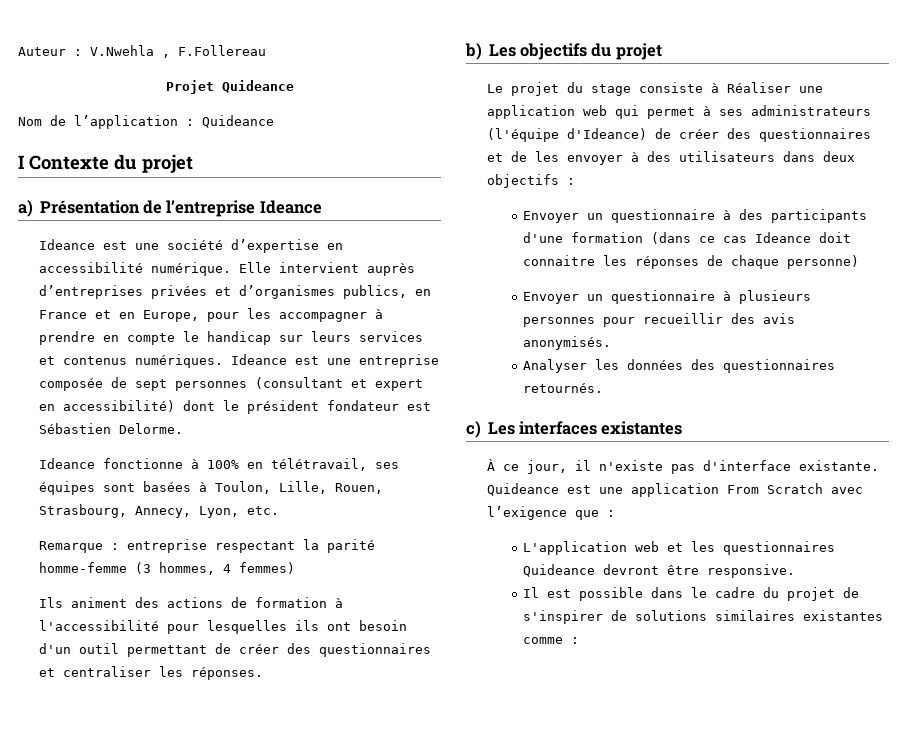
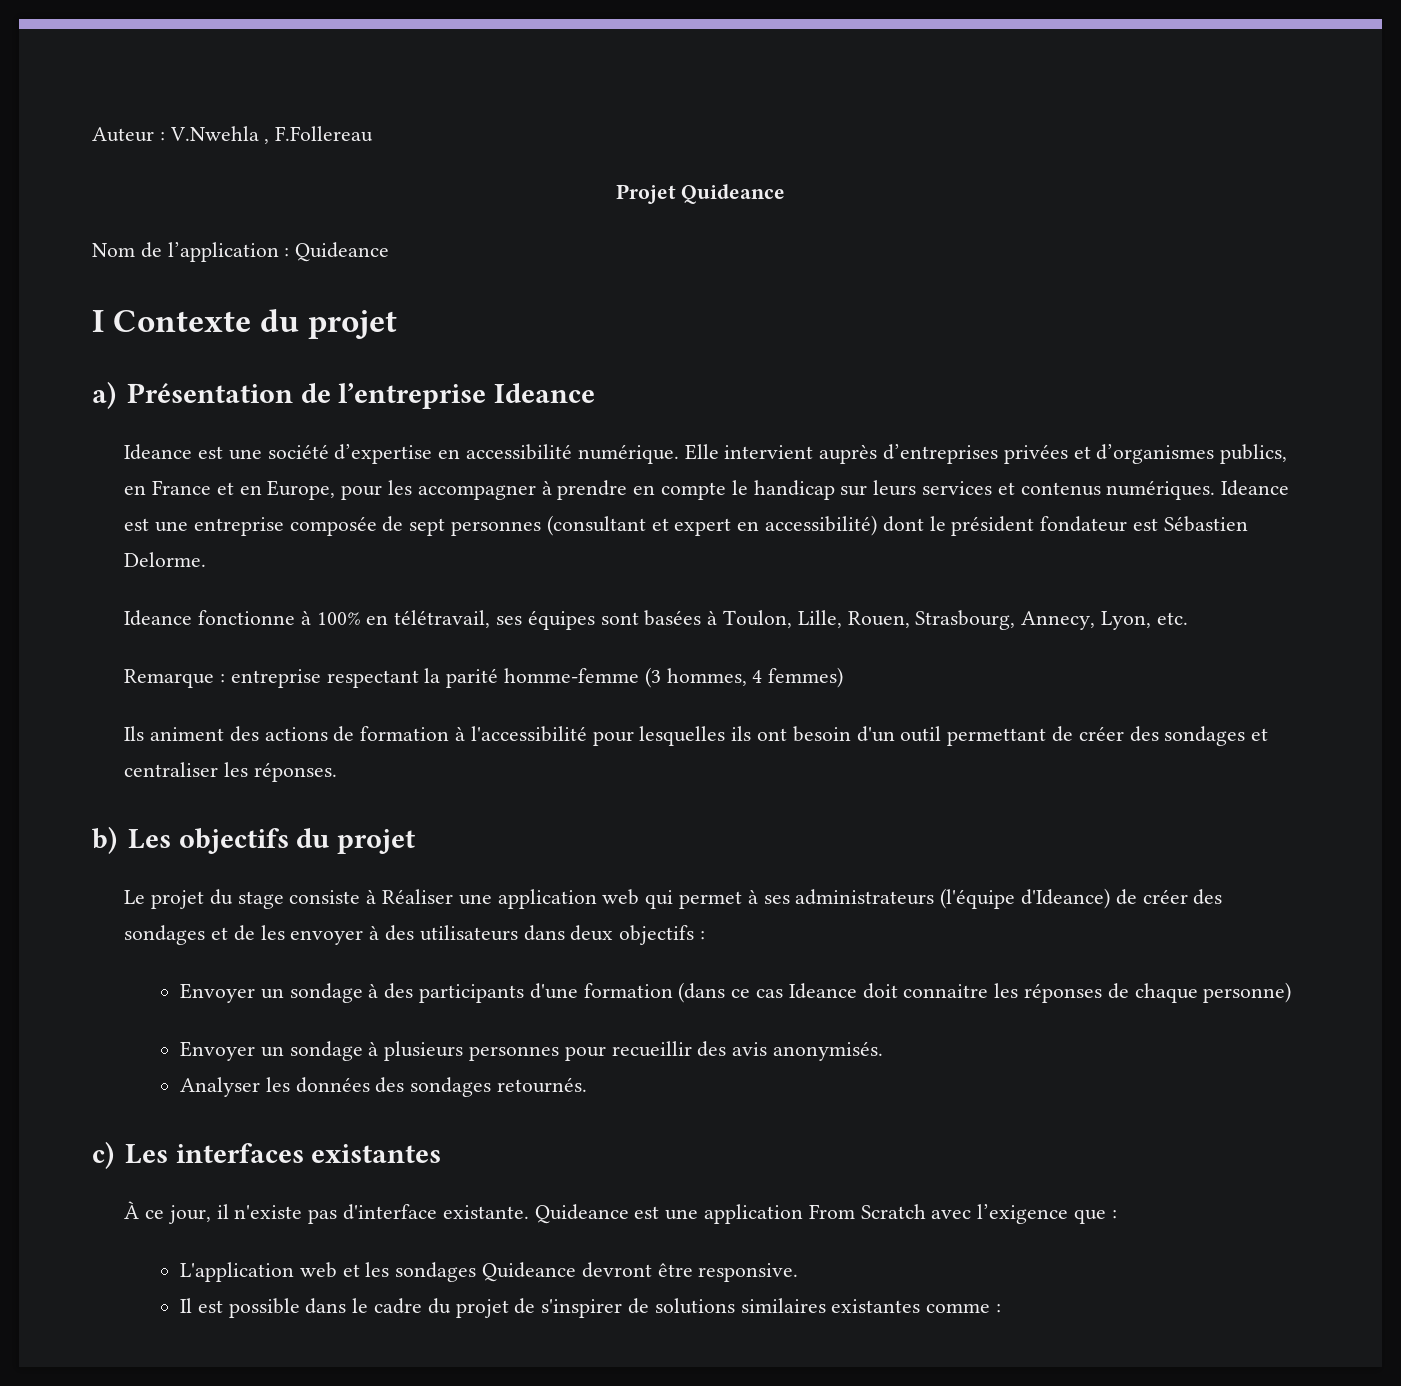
[319,643,432,657] questionnaires -> [1164,726,1246,746] sondages
[759,128,872,142] questionnaires -> [124,925,206,945] sondages
[611,209,716,223] questionnaire -> [289,983,363,1003] sondage
[611,290,716,304] questionnaire -> [289,1041,363,1061] sondage
[723,359,836,373] questionnaires -> [410,1077,492,1097] sondages
[723,541,836,555] questionnaires -> [395,1262,477,1282] sondages

